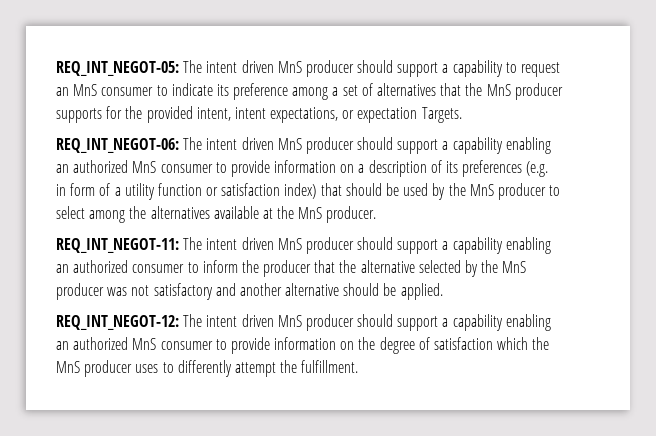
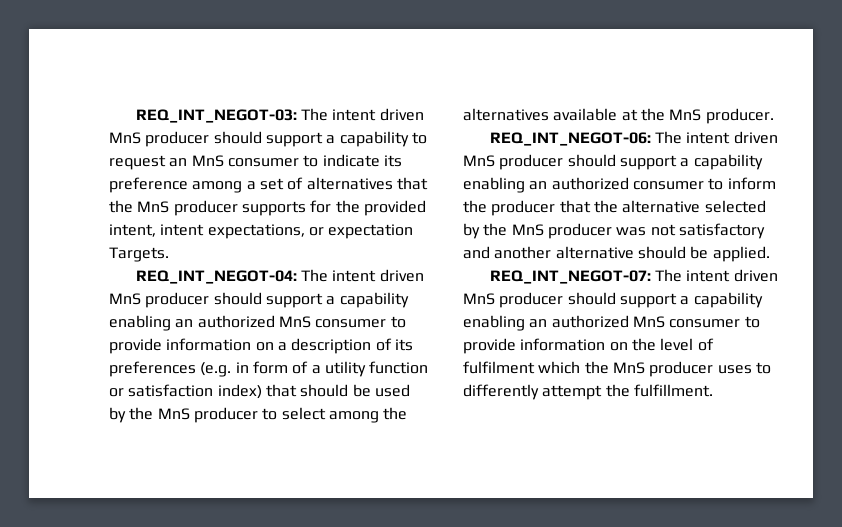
[56,61,179,76] REQ_INT_NEGOT-05: -> [135,109,297,123] REQ_INT_NEGOT-03:
[56,138,179,153] REQ_INT_NEGOT-06: -> [135,270,297,284] REQ_INT_NEGOT-04:
[56,238,179,253] REQ_INT_NEGOT-11: -> [489,132,651,146] REQ_INT_NEGOT-06:
[56,315,179,330] REQ_INT_NEGOT-12: -> [489,270,651,284] REQ_INT_NEGOT-07:
[379,337,494,354] degree of satisfaction -> [660,338,714,351] [463,361,535,374] level of fulfilment

